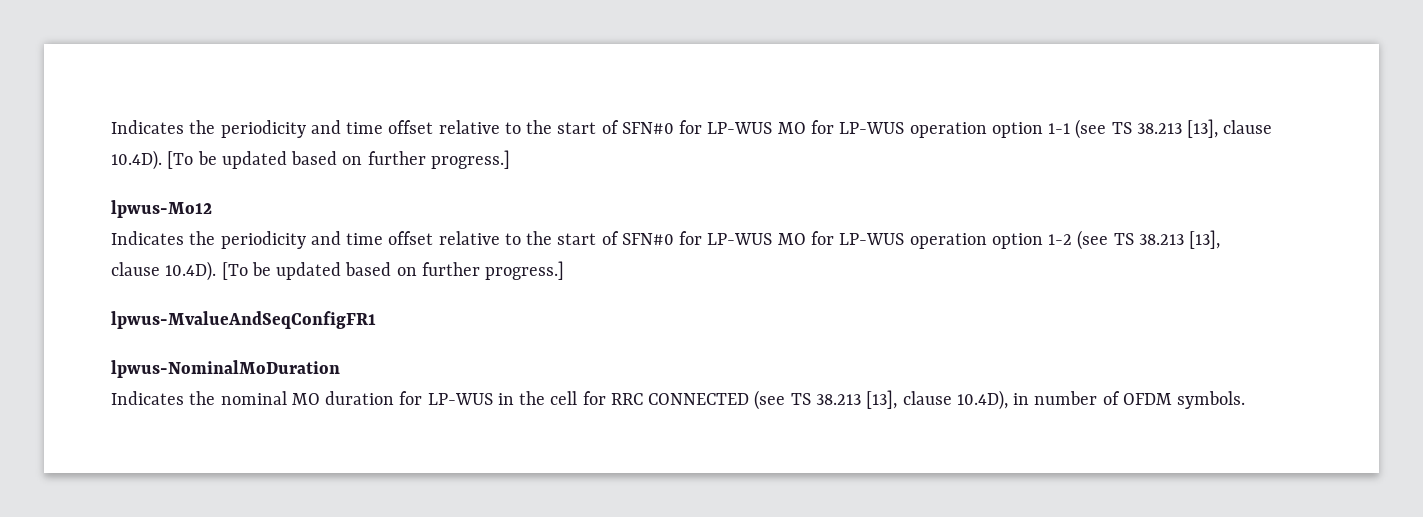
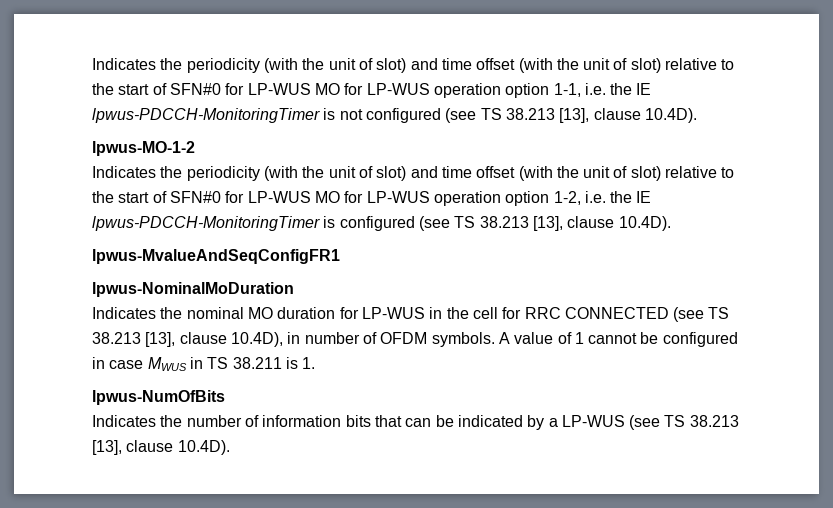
[111,120,434,138] Indicates the periodicity and time offset -> [92,58,661,73] Indicates the periodicity (with the unit of slot) and time offset (with the unit of slot)
[1048,119,1273,139] [111,150,510,170] [111,200,212,218] [111,231,434,249] 1-1 (see TS 38.213 [13], clause 10.4D). [To be updated based on further progress.] // lpwus-Mo12 // Indicates the periodicity and time offset -> [553,83,652,97] [92,108,697,123] [92,141,195,156] [92,166,661,181] 1-1, i.e. the IE lpwus-PDCCH-MonitoringTimer is not configured (see TS 38.213 [13], clause 10.4D). // lpwus-MO-1-2 // Indicates the periodicity (with the unit of slot) and time offset (with the unit of slot)
[1048,230,1221,250] [111,261,565,281] 1-2 (see TS 38.213 [13], clause 10.4D). [To be updated based on further progress.] -> [553,191,652,205] [92,216,671,231] 1-2, i.e. the IE lpwus-PDCCH-MonitoringTimer is configured (see TS 38.213 [13], clause 10.4D).
(1246, 400) none -> [498,332,738,347] [92,357,316,371] [92,390,225,405] [92,415,739,430] [92,440,230,455] A value of 1 cannot be configured in case MWUS in TS 38.211 is 1. // lpwus-NumOfBits // Indicates the number of information bits that can be indicated by a LP-WUS (see TS 38.213 [13], clause 10.4D).

